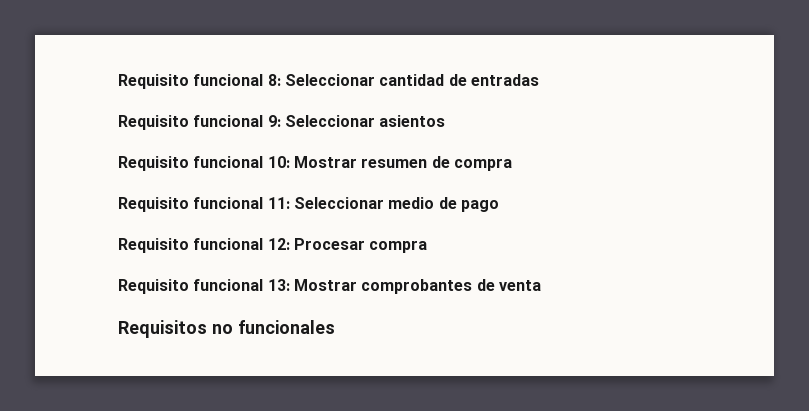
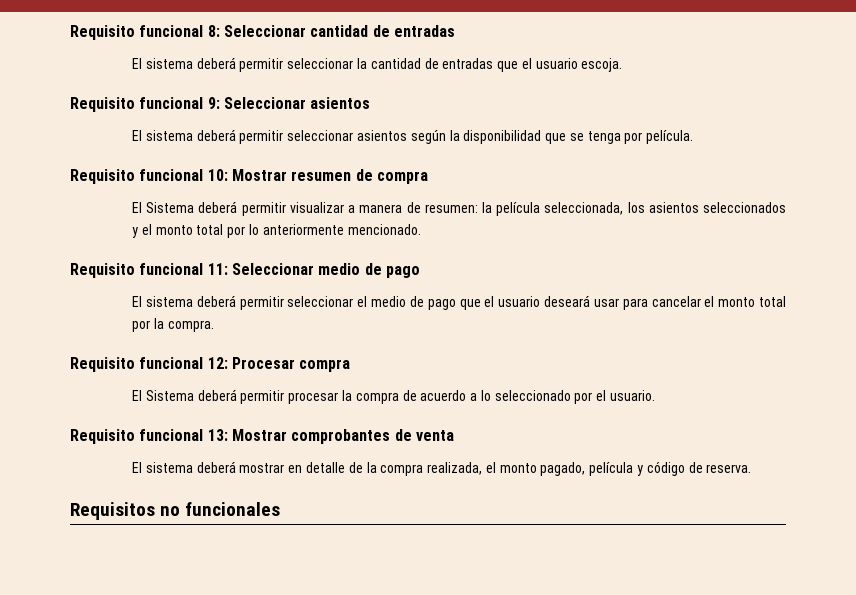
(539, 80) none -> [132,57,623,72] // El sistema deberá permitir seleccionar la cantidad de entradas que el usuario escoja.
(446, 121) none -> [132,129,694,144] // El sistema deberá permitir seleccionar asientos según la disponibilidad que se tenga por película.
(512, 164) none -> [132,201,786,216] [132,224,421,238] // El Sistema deberá permitir visualizar a manera de resumen: la película seleccionada, los asientos seleccionados y el monto total por lo anteriormente mencionado.
(499, 206) none -> [132,295,787,310] [132,318,214,332] // El sistema deberá permitir seleccionar el medio de pago que el usuario deseará usar para cancelar el monto total por la compra.
(428, 246) none -> [132,389,655,404] // El Sistema deberá permitir procesar la compra de acuerdo a lo seleccionado por el usuario.
(541, 285) none -> [132,461,752,476] // El sistema deberá mostrar en detalle de la compra realizada, el monto pagado, película y código de reserva.

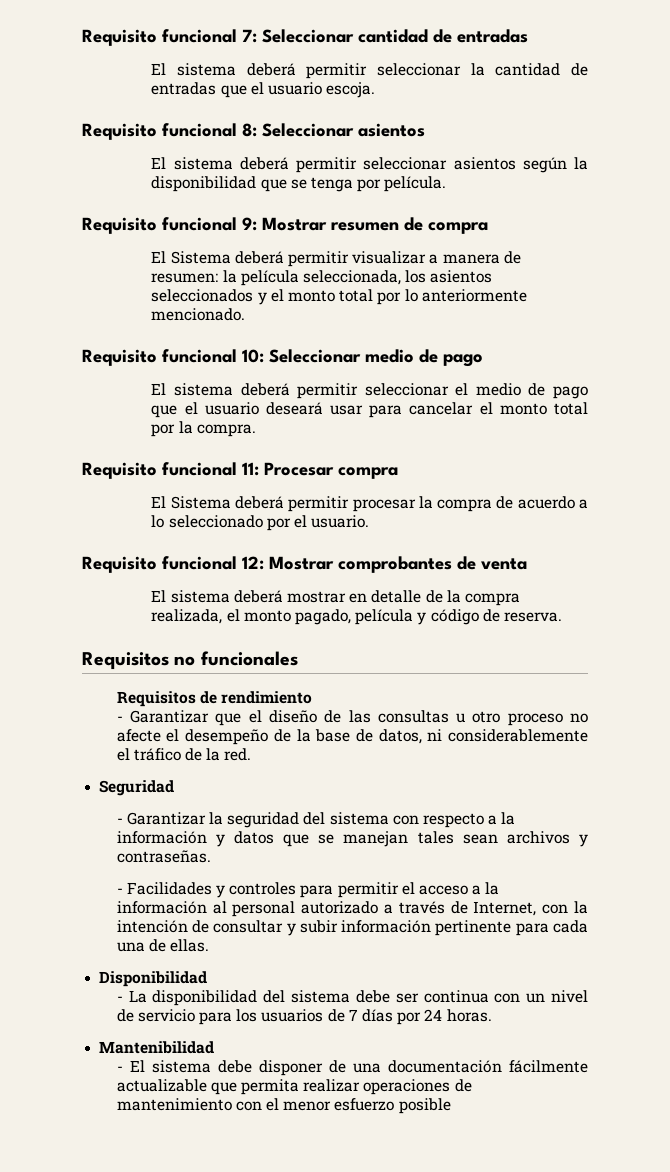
[70,25,220,40] Requisito funcional 8: -> [82,29,257,46] Requisito funcional 7:
[207,97,220,109] 9: -> [242,123,257,137] 8:
[207,169,228,181] 10: -> [242,217,257,231] 9:
[207,263,228,275] 11: -> [242,349,264,363] 10:
[207,357,228,369] 12: -> [242,462,259,476] 11:
[207,429,228,441] 13: -> [242,556,264,570] 12:
(281, 509) none -> [116,691,313,707] [116,710,588,726] [116,729,588,745] [116,748,252,761] [99,780,175,796] [116,812,516,828] [116,831,588,847] [116,850,211,863] [116,882,500,898] [116,901,588,917] [116,920,588,936] [116,939,210,952] [99,971,208,987] [116,990,588,1006] [116,1009,492,1025] [99,1041,215,1054] [116,1060,588,1076] [116,1079,472,1095] [116,1098,451,1114] // Requisitos de rendimiento // - Garantizar que el diseño de las consultas u otro proceso no afecte el desempeño de la base de datos, ni considerablemente el tráfico de la red. // Seguridad // - Garantizar la seguridad del sistema con respecto a la información y datos que se manejan tales sean archivos y contraseñas. // - Facilidades y controles para permitir el acceso a la información al personal autorizado a través de Internet, con la intención de consultar y subir información pertinente para cada una de ellas. // Disponibilidad // - La disponibilidad del sistema debe ser continua con un nivel de servicio para los usuarios de 7 días por 24 horas. // Mantenibilidad // - El sistema debe disponer de una documentación fácilmente actualizable que permita realizar operaciones de mantenimiento con el menor esfuerzo posible

